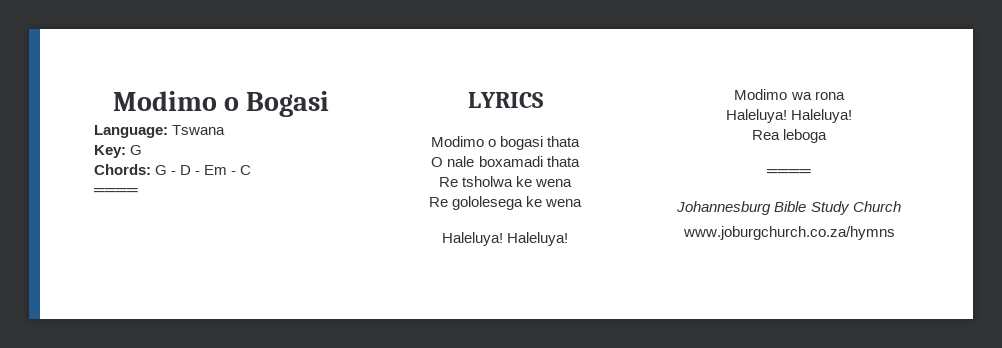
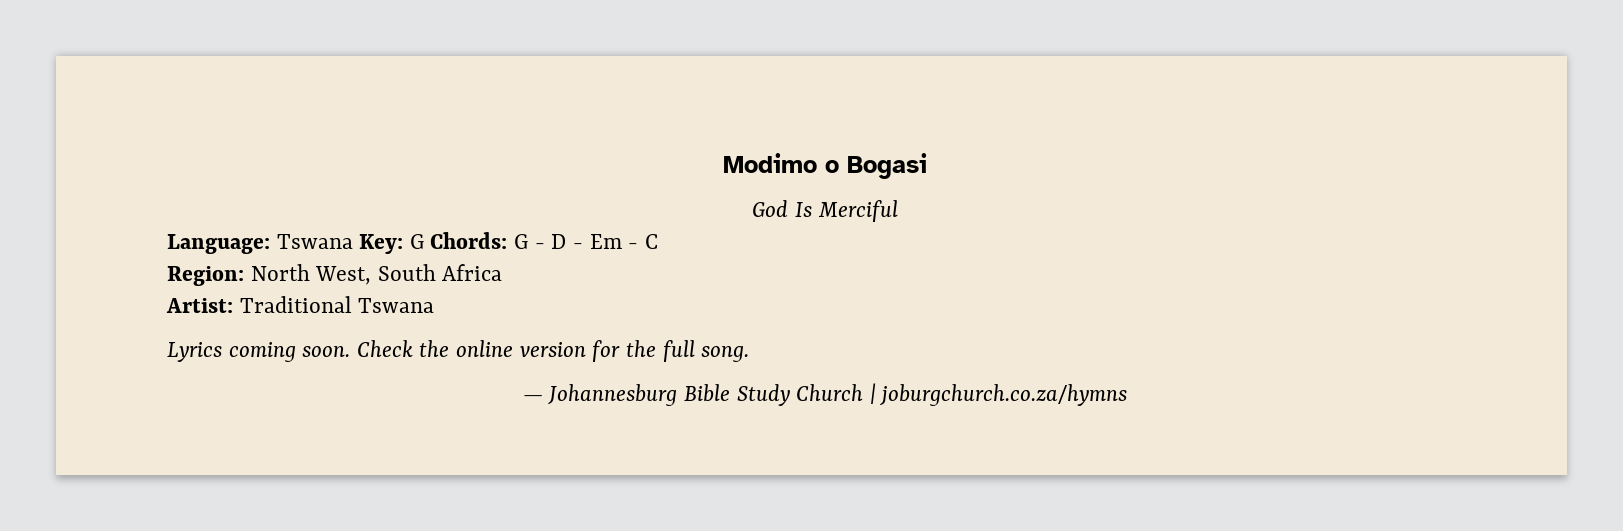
(330, 104) none -> [752,200,898,222] // God Is Merciful
(226, 130) // -> (353, 241) none
(143, 150) // -> (424, 241) none
[93,188,138,195] [467,92,543,108] [430,136,581,150] [431,156,580,167] [438,176,573,187] [428,196,583,210] [441,232,569,246] [734,89,845,100] [725,109,853,123] [751,129,828,143] [766,169,811,176] ════ // LYRICS // Modimo o bogasi thata // O nale boxamadi thata // Re tsholwa ke wena // Re gololesega ke wena // Haleluya! Haleluya! // Modimo wa rona // Haleluya! Haleluya! // Rea leboga // ════ // -> [167,264,503,286] [166,296,435,313] [167,340,750,362] [522,395,543,401] Region: North West, South Africa // Artist: Traditional Tswana // Lyrics coming soon. Check the online version for the full song. // —
[682,226,895,240] // www.joburgchurch.co.za/hymns -> [869,383,1128,406] | joburgchurch.co.za/hymns

